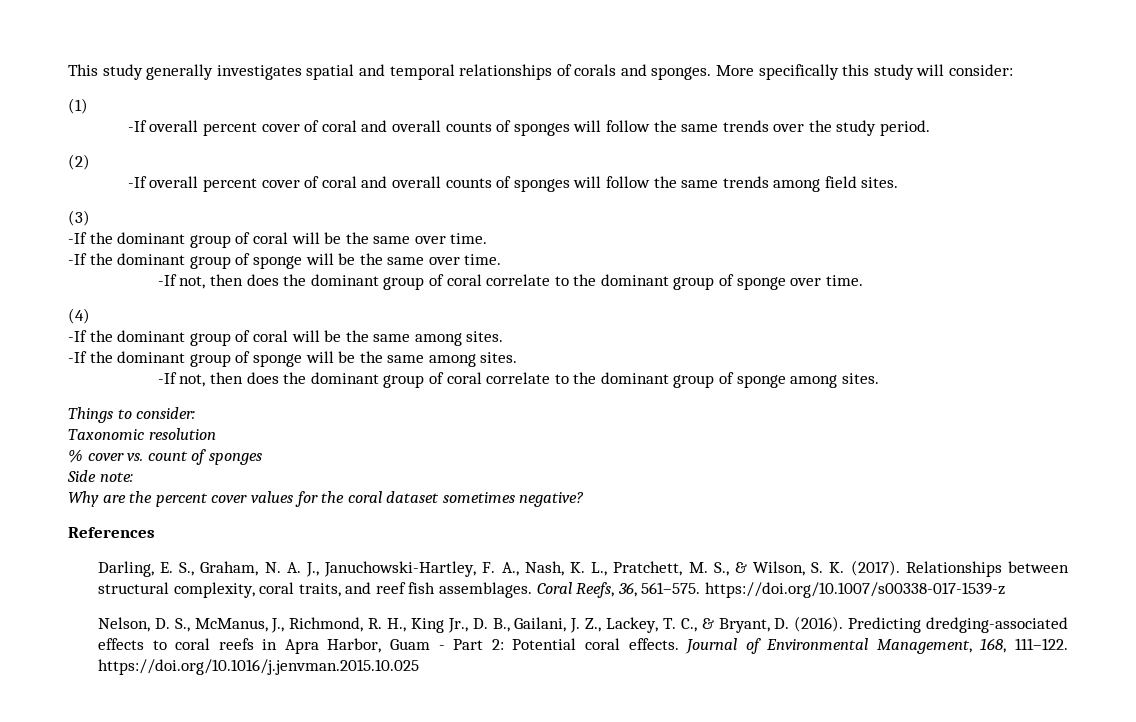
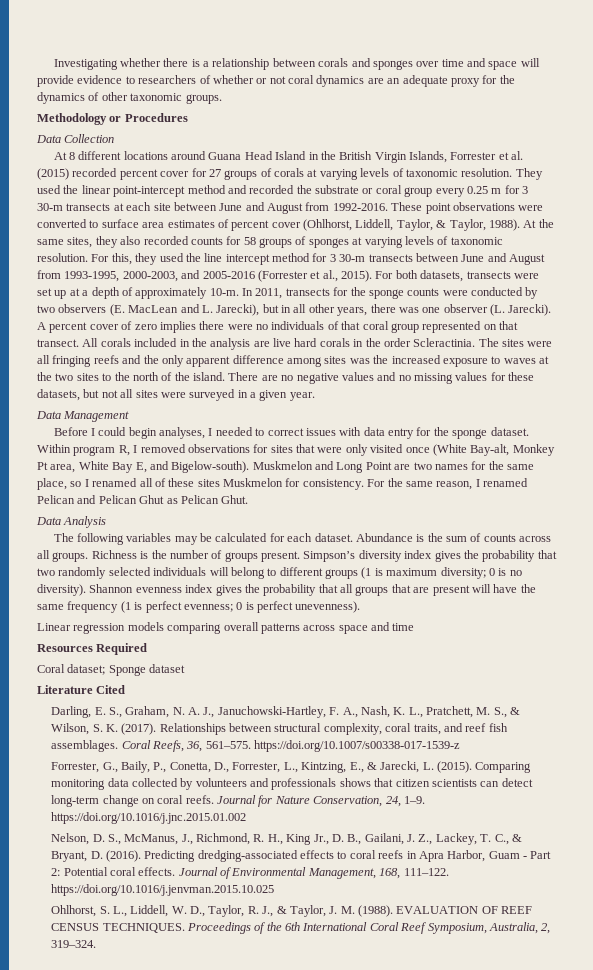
[68,64,1014,80] [68,98,88,114] [127,120,931,136] [68,154,90,170] [127,176,899,192] [68,210,90,226] [68,232,488,248] [68,253,502,269] [157,274,863,290] [68,308,90,324] [68,330,504,346] [68,351,518,367] [157,372,879,388] [68,407,196,423] [68,428,216,440] [68,449,262,465] [67,470,133,482] [68,491,585,507] [68,527,155,538] This study generally investigates spatial and temporal relationships of corals and sponges. More specifically this study will consider: // (1) // -If overall percent cover of coral and overall counts of sponges will follow the same trends over the study period. // (2) // -If overall percent cover of coral and overall counts of sponges will follow the same trends among field sites. // (3) // -If the dominant group of coral will be the same over time. // -If the dominant group of sponge will be the same over time. // -If not, then does the dominant group of coral correlate to the dominant group of sponge over time. // (4) // -If the dominant group of coral will be the same among sites. // -If the dominant group of sponge will be the same among sites. // -If not, then does the dominant group of coral correlate to the dominant group of sponge among sites. // Things to consider: // Taxonomic resolution // % cover vs. count of sponges // Side note: // Why are the percent cover values for the coral dataset sometimes negative? // References -> [53,58,540,70] [37,75,515,87] [37,92,222,104] [37,113,188,125] [36,134,115,143] [53,151,524,163] [37,168,543,180] [37,185,528,197] [37,202,544,214] [37,219,554,231] [37,236,503,248] [37,253,545,265] [37,270,539,282] [37,287,539,299] [37,304,552,316] [37,321,518,333] [37,338,553,350] [37,355,549,367] [37,372,535,384] [37,389,315,401] [36,411,130,422] [53,427,529,439] [37,444,555,456] [37,461,534,473] [37,478,528,490] [37,495,249,504] [36,516,107,528] [53,533,552,545] [37,550,557,562] [37,567,522,579] [37,584,536,596] [37,601,361,613] [37,622,415,634] [37,643,148,655] [37,664,186,676] [37,685,126,694] Investigating whether there is a relationship between corals and sponges over time and space will provide evidence to researchers of whether or not coral dynamics are an adequate proxy for the dynamics of other taxonomic groups. // Methodology or Procedures // Data Collection // At 8 different locations around Guana Head Island in the British Virgin Islands, Forrester et al. (2015) recorded percent cover for 27 groups of corals at varying levels of taxonomic resolution. They used the linear point-intercept method and recorded the substrate or coral group every 0.25 m for 3 30-m transects at each site between June and August from 1992-2016. These point observations were converted to surface area estimates of percent cover (Ohlhorst, Liddell, Taylor, & Taylor, 1988). At the same sites, they also recorded counts for 58 groups of sponges at varying levels of taxonomic resolution. For this, they used the line intercept method for 3 30-m transects between June and August from 1993-1995, 2000-2003, and 2005-2016 (Forrester et al., 2015). For both datasets, transects were set up at a depth of approximately 10-m. In 2011, transects for the sponge counts were conducted by two observers (E. MacLean and L. Jarecki), but in all other years, there was one observer (L. Jarecki). A percent cover of zero implies there were no individuals of that coral group represented on that transect. All corals included in the analysis are live hard corals in the order Scleractinia. The sites were all fringing reefs and the only apparent difference among sites was the increased exposure to waves at the two sites to the north of the island. There are no negative values and no missing values for these datasets, but not all sites were surveyed in a given year. // Data Management // Before I could begin analyses, I needed to correct issues with data entry for the sponge dataset. Within program R, I removed observations for sites that were only visited once (White Bay-alt, Monkey Pt area, White Bay E, and Bigelow-south). Muskmelon and Long Point are two names for the same place, so I renamed all of these sites Muskmelon for consistency. For the same reason, I renamed Pelican and Pelican Ghut as Pelican Ghut. // Data Analysis // The following variables may be calculated for each dataset. Abundance is the sum of counts across all groups. Richness is the number of groups present. Simpson’s diversity index gives the probability that two randomly selected individuals will belong to different groups (1 is maximum diversity; 0 is no diversity). Shannon evenness index gives the probability that all groups that are present will have the same frequency (1 is perfect evenness; 0 is perfect unevenness). // Linear regression models comparing overall patterns across space and time // Resources Required // Coral dataset; Sponge dataset // Literature Cited
(1006, 590) none -> [51,761,532,773] [51,778,533,790] [51,795,425,807] [51,812,247,824] // Forrester, G., Baily, P., Conetta, D., Forrester, L., Kintzing, E., & Jarecki, L. (2015). Comparing monitoring data collected by volunteers and professionals shows that citizen scientists can detect long-term change on coral reefs. Journal for Nature Conservation, 24, 1–9. https://doi.org/10.1016/j.jnc.2015.01.002
(419, 667) none -> [51,905,533,917] [51,922,551,934] [51,940,97,948] // Ohlhorst, S. L., Liddell, W. D., Taylor, R. J., & Taylor, J. M. (1988). EVALUATION OF REEF CENSUS TECHNIQUES. Proceedings of the 6th International Coral Reef Symposium, Australia, 2, 319–324.

